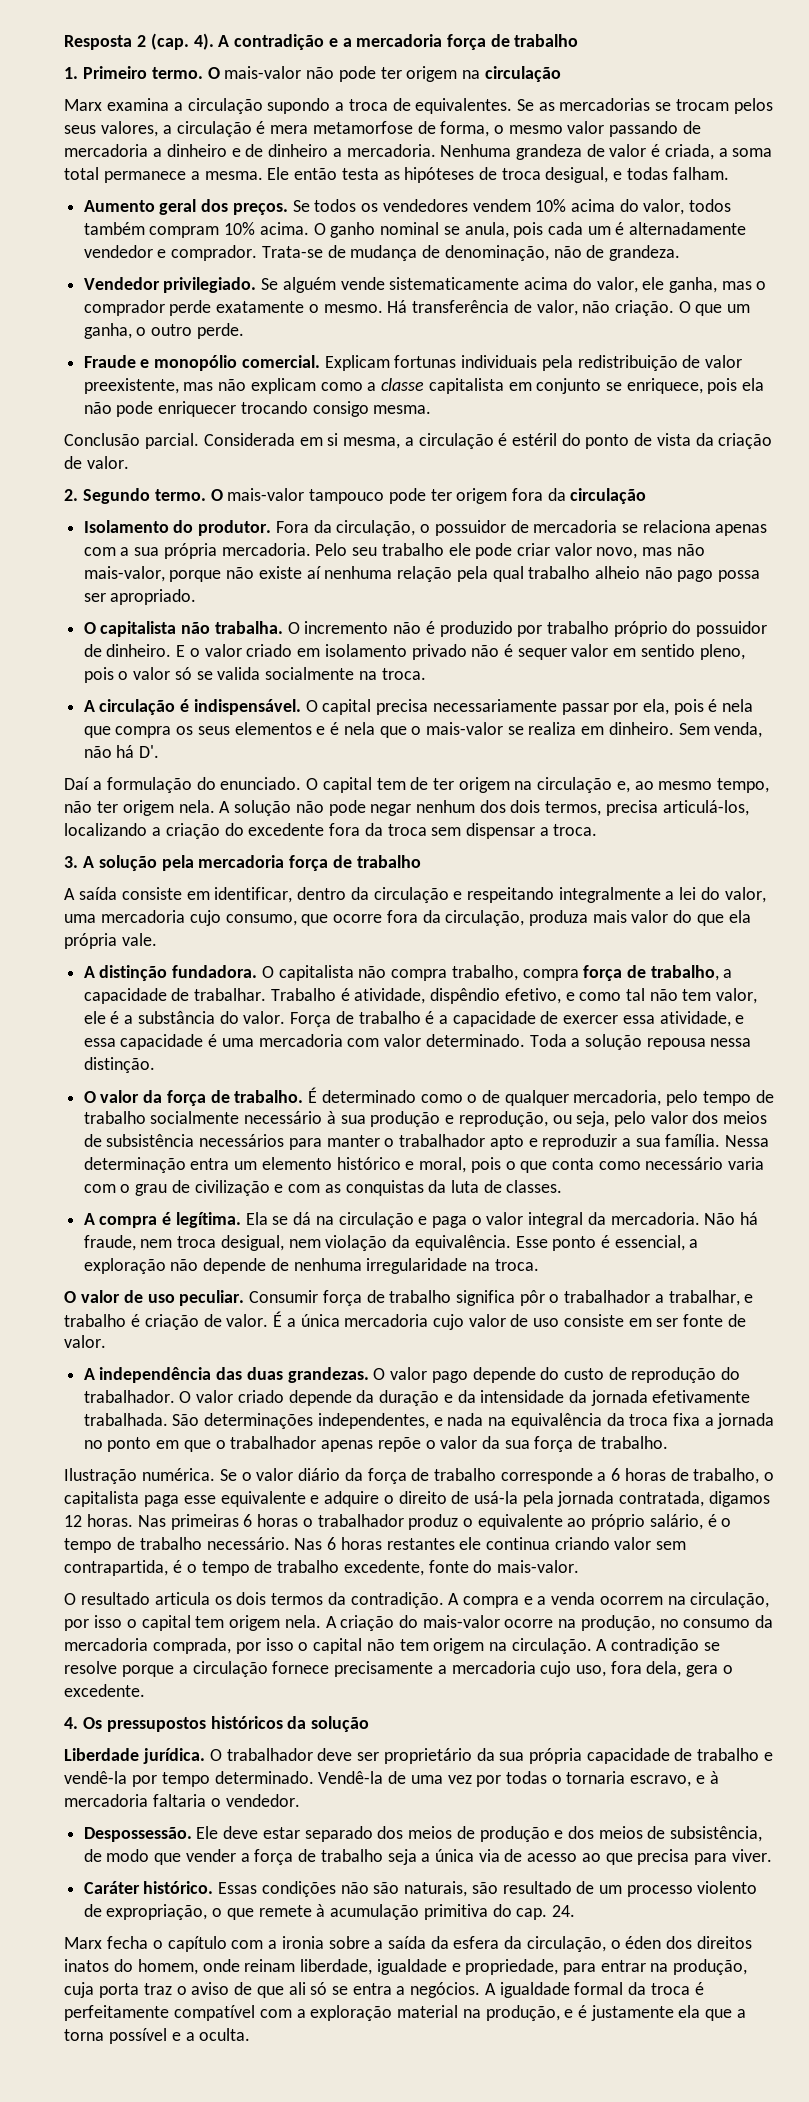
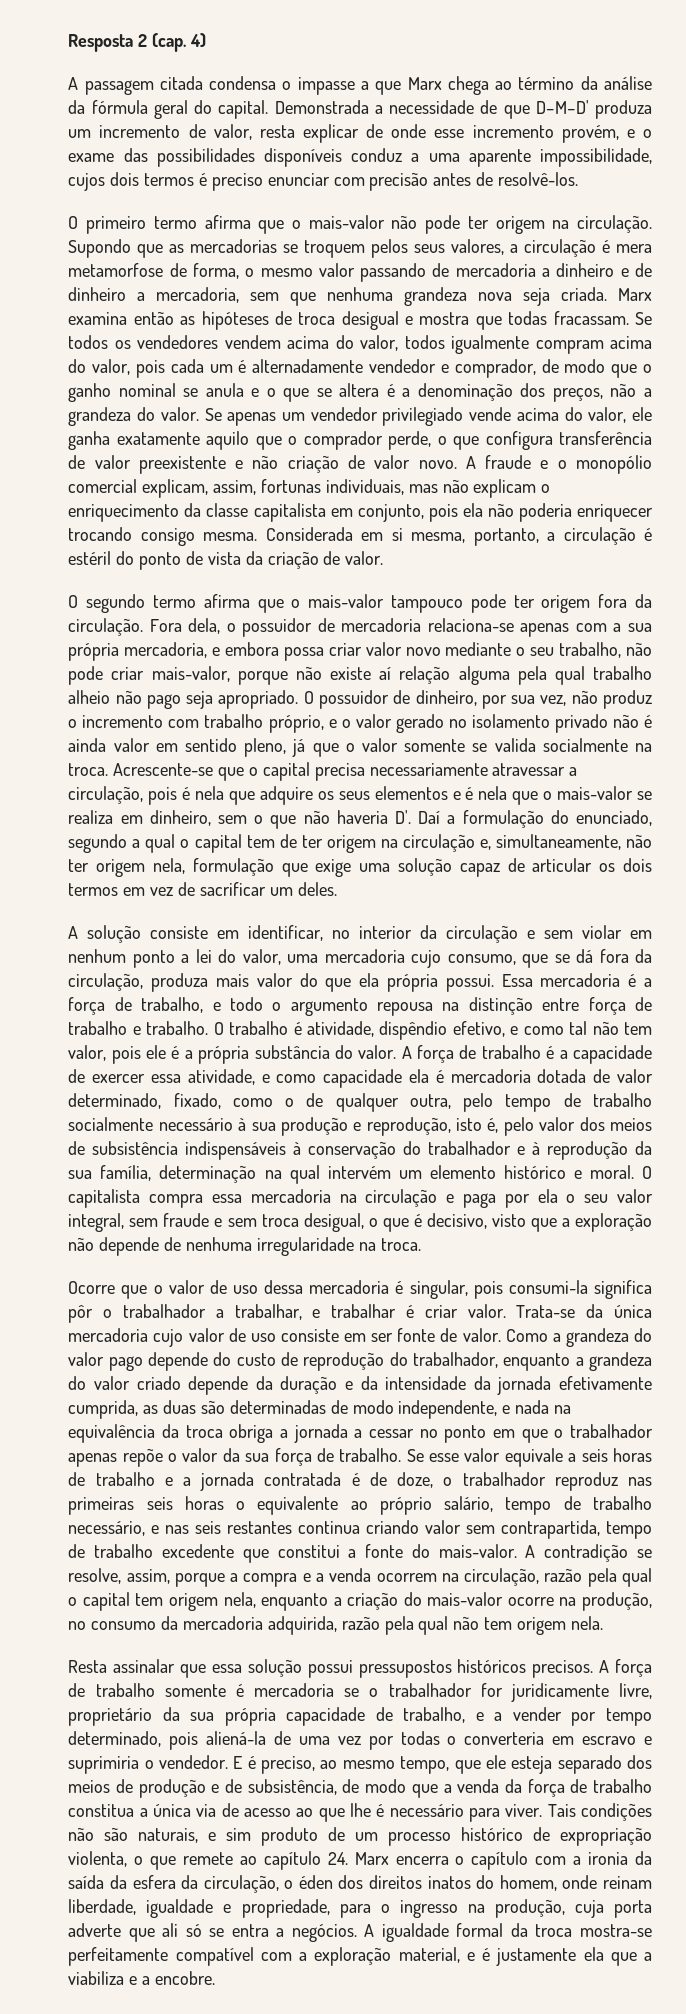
[193,33,579,50] [64,66,220,79] 4). A contradição e a mercadoria força de trabalho // 1. Primeiro termo. O -> [189,33,206,48] [68,76,652,95] [68,100,652,119] [68,124,653,143] [68,148,653,167] [68,172,578,191] [68,215,301,234] 4) // A passagem citada condensa o impasse a que Marx chega ao término da análise da fórmula geral do capital. Demonstrada a necessidade de que D–M–D' produza um incremento de valor, resta explicar de onde esse incremento provém, e o exame das possibilidades disponíveis conduz a uma aparente impossibilidade, cujos dois termos é preciso enunciar com precisão antes de resolvê-los. // O primeiro termo afirma que o
[484,66,561,82] [64,98,534,114] circulação // Marx examina a circulação supondo a troca de equivalentes. Se -> [577,215,652,233] [68,239,164,258] circulação. Supondo que
[675,99,729,111] trocam -> [304,240,366,258] troquem
[346,144,773,160] [64,167,729,183] [83,199,288,215] mercadoria. Nenhuma grandeza de valor é criada, a soma total permanece a mesma. Ele então testa as hipóteses de troca desigual, e todas falham. // Aumento geral dos preços. -> [156,287,652,306] [68,311,629,330] mercadoria, sem que nenhuma grandeza nova seja criada. Marx examina então as hipóteses de troca desigual e mostra que todas fracassam.
[535,199,567,212] 10% -> (281, 342) none
[83,222,509,238] também compram 10% acima. O ganho nominal se anula, -> [451,335,652,354] [68,359,131,375] igualmente compram acima do valor,
[171,245,680,261] [83,277,767,293] [83,300,751,316] [83,323,244,339] [83,355,742,371] [83,378,703,394] comprador. Trata-se de mudança de denominação, não de grandeza. // Vendedor privilegiado. Se alguém vende sistematicamente acima do valor, ele ganha, mas o comprador perde exatamente o mesmo. Há transferência de valor, não criação. O que um ganha, o outro perde. // Fraude e monopólio comercial. Explicam fortunas individuais pela redistribuição de valor preexistente, mas não explicam como a classe capitalista em conjunto se enriquece, -> [454,359,652,378] [68,383,653,402] [68,407,652,426] [68,431,652,450] [68,455,652,474] [68,479,551,498] [68,503,424,522] comprador, de modo que o ganho nominal se anula e o que se altera é a denominação dos preços, não a grandeza do valor. Se apenas um vendedor privilegiado vende acima do valor, ele ganha exatamente aquilo que o comprador perde, o que configura transferência de valor preexistente e não criação de valor novo. A fraude e o monopólio comercial explicam, assim, fortunas individuais, mas não explicam o enriquecimento da classe capitalista em conjunto,
[116,401,154,417] pode -> [518,503,572,522] poderia
[64,433,200,449] // Conclusão parcial. -> (258, 536) none
(401, 443) none -> [473,528,539,546] portanto,
[64,488,223,504] 2. Segundo termo. O -> [68,594,301,613] O segundo termo afirma que o
[570,488,647,504] [83,520,416,536] circulação // Isolamento do produtor. Fora da circulação, -> [68,618,221,636] circulação. Fora dela,
[621,520,711,533] se relaciona -> [427,618,514,632] relaciona-se
[221,543,705,559] mercadoria. Pelo seu trabalho ele pode criar valor novo, mas não -> [124,642,653,661] [68,666,145,685] mercadoria, e embora possa criar valor novo mediante o seu trabalho, não pode criar
[324,566,453,582] nenhuma relação -> [399,666,510,685] relação alguma
[718,570,761,582] [83,593,106,602] possa ser -> [186,691,214,709] seja
[83,621,768,637] [83,644,321,657] // O capitalista não trabalha. O incremento não é produzido por trabalho próprio do possuidor de dinheiro. E o valor criado em -> [303,690,652,709] [68,714,467,733] O possuidor de dinheiro, por sua vez, não produz o incremento com trabalho próprio, e o valor gerado no
[517,648,567,660] sequer -> [68,738,107,752] ainda
[83,667,192,683] pois o valor só -> [292,738,466,757] já que o valor somente
[83,699,669,715] // A circulação é indispensável. O capital precisa necessariamente passar por ela, -> [113,762,578,781] [68,786,144,804] Acrescente-se que o capital precisa necessariamente atravessar a circulação,
[115,726,172,738] compra -> [259,786,313,805] adquire
[608,722,763,738] [83,745,135,758] dinheiro. Sem venda, não há -> [149,810,388,829] dinheiro, sem o que não haveria
(160, 751) // -> (411, 817) none
[220,777,319,790] enunciado. O -> [575,810,652,826] [68,834,190,853] enunciado, segundo a qual o
[634,778,770,793] [64,800,749,816] [64,823,598,839] [64,855,421,871] [64,887,118,900] ao mesmo tempo, não ter origem nela. A solução não pode negar nenhum dos dois termos, precisa articulá-los, localizando a criação do excedente fora da troca sem dispensar a troca. // 3. A solução pela mercadoria força de trabalho // A saída -> [495,834,652,850] [68,858,652,877] [68,882,337,896] [68,925,142,943] simultaneamente, não ter origem nela, formulação que exige uma solução capaz de articular os dois termos em vez de sacrificar um deles. // A solução
[297,887,347,900] dentro -> [332,926,413,939] no interior
[466,887,661,903] respeitando integralmente -> [544,925,653,939] [68,949,175,968] sem violar em nenhum ponto
[333,914,383,923] ocorre -> [554,949,594,963] se dá
[122,933,158,946] [83,965,733,981] [83,988,336,1004] vale. // A distinção fundadora. O capitalista não compra trabalho, compra força de trabalho, a capacidade de trabalhar. Trabalho -> [445,973,652,992] [68,997,653,1016] [68,1021,289,1035] possui. Essa mercadoria é a força de trabalho, e todo o argumento repousa na distinção entre força de trabalho e trabalho. O trabalho
(758, 996) none -> [111,1046,141,1064] pois
(134, 1019) none -> [198,1046,250,1064] própria
[290,1012,332,1027] Força -> [401,1045,455,1063] A força
[83,1034,752,1050] [83,1057,155,1073] [83,1087,416,1106] essa capacidade é uma mercadoria com valor determinado. Toda a solução repousa nessa distinção. // O valor da força de trabalho. É determinado -> [276,1069,653,1088] [68,1093,221,1109] como capacidade ela é mercadoria dotada de valor determinado, fixado,
[573,1090,662,1106] mercadoria, -> [409,1094,451,1109] outra,
[552,1111,610,1127] ou seja, -> [456,1118,499,1133] isto é,
[199,1134,770,1150] [83,1157,765,1173] [83,1180,563,1196] [83,1212,759,1228] [83,1235,685,1251] necessários para manter o trabalhador apto e reproduzir a sua família. Nessa determinação entra um elemento histórico e moral, pois o que conta como necessário varia com o grau de civilização e com as conquistas da luta de classes. // A compra é legítima. Ela se dá na circulação e paga o valor integral da mercadoria. Não há fraude, nem troca desigual, nem violação da equivalência. Esse ponto é essencial, -> [185,1141,652,1160] [68,1165,652,1184] [68,1189,653,1208] [68,1213,557,1232] indispensáveis à conservação do trabalhador e à reprodução da sua família, determinação na qual intervém um elemento histórico e moral. O capitalista compra essa mercadoria na circulação e paga por ela o seu valor integral, sem fraude e sem troca desigual, o que é decisivo, visto que
[64,1290,452,1306] O valor de uso peculiar. Consumir força de trabalho -> [68,1280,588,1299] Ocorre que o valor de uso dessa mercadoria é singular, pois consumi-la
[64,1311,296,1330] trabalho é criação de valor. É a -> [331,1304,604,1318] trabalhar é criar valor. Trata-se da
[83,1367,386,1383] // A independência das duas grandezas. O -> [505,1328,653,1347] Como a grandeza do
[83,1390,192,1403] trabalhador. O -> [413,1352,652,1371] [68,1376,87,1390] trabalhador, enquanto a grandeza do
[83,1413,429,1429] trabalhada. São determinações independentes, -> [68,1400,498,1419] cumprida, as duas são determinadas de modo independente,
[672,1413,775,1429] fixa a jornada -> [229,1424,415,1443] obriga a jornada a cessar
[64,1468,775,1484] [64,1491,770,1507] [64,1514,459,1530] // Ilustração numérica. Se o valor diário da força de trabalho corresponde a 6 horas de trabalho, o capitalista paga esse equivalente e adquire o direito de usá-la pela jornada contratada, digamos 12 horas. Nas primeiras 6 horas o trabalhador produz -> [406,1448,653,1467] [68,1472,652,1491] [68,1496,224,1515] Se esse valor equivale a seis horas de trabalho e a jornada contratada é de doze, o trabalhador reproduz nas primeiras seis horas
[707,1514,732,1527] [64,1537,482,1553] é o tempo de trabalho necessário. Nas 6 horas restantes ele -> [505,1496,653,1515] [68,1521,293,1536] tempo de trabalho necessário, e nas seis restantes
[173,1560,424,1576] é o tempo de trabalho excedente, -> [606,1521,652,1539] [68,1544,357,1563] tempo de trabalho excedente que constitui a
[64,1592,460,1608] // O resultado articula os dois termos da contradição. A -> [525,1544,652,1562] [68,1568,239,1587] A contradição se resolve, assim, porque a
[64,1615,123,1631] por isso -> [544,1568,652,1587] razão pela qual
[284,1615,337,1628] nela. A -> [223,1592,342,1611] nela, enquanto a
[153,1638,720,1654] [64,1661,733,1677] [64,1684,146,1697] [64,1716,370,1732] [64,1748,380,1764] comprada, por isso o capital não tem origem na circulação. A contradição se resolve porque a circulação fornece precisamente a mercadoria cujo uso, fora dela, gera o excedente. // 4. Os pressupostos históricos da solução // Liberdade jurídica. O trabalhador deve ser -> [267,1616,603,1635] [68,1659,652,1678] [68,1683,652,1702] adquirida, razão pela qual não tem origem nela. // Resta assinalar que essa solução possui pressupostos históricos precisos. A força de trabalho somente é mercadoria se o trabalhador for juridicamente livre,
[697,1748,773,1761] [64,1771,384,1787] trabalho e vendê-la por tempo determinado. Vendê-la -> [403,1707,652,1726] [68,1731,267,1750] trabalho, e a vender por tempo determinado, pois aliená-la
[566,1771,719,1787] [64,1794,300,1807] [83,1826,300,1842] tornaria escravo, e à mercadoria faltaria o vendedor. // Despossessão. Ele deve estar -> [464,1732,653,1745] [68,1755,553,1774] converteria em escravo e suprimiria o vendedor. E é preciso, ao mesmo tempo, que ele esteja
[567,1826,643,1839] dos meios -> (220, 1788) none
[185,1849,417,1865] vender a força de trabalho seja -> [443,1779,653,1797] [68,1804,135,1817] a venda da força de trabalho constitua
[637,1849,690,1865] precisa -> [350,1803,464,1817] lhe é necessário
[83,1881,258,1894] // Caráter histórico. Essas -> [547,1804,576,1817] Tais
[471,1881,758,1897] [83,1904,548,1920] são resultado de um processo violento de expropriação, o que remete à acumulação primitiva do cap. -> [208,1827,652,1846] [68,1851,321,1870] e sim produto de um processo histórico de expropriação violenta, o que remete ao capítulo
[64,1936,149,1949] // Marx fecha -> [354,1852,449,1865] Marx encerra
[328,1936,384,1949] sobre a -> [635,1851,652,1865] da
[600,1960,646,1972] entrar -> [380,1900,458,1918] o ingresso
[143,1982,253,1995] traz o aviso de -> [68,1923,122,1937] adverte
[694,1982,704,1995] é -> [580,1924,653,1937] mostra-se
[397,2005,560,2021] material na produção, -> [398,1947,460,1963] material,
[64,2028,251,2044] torna possível e a oculta. -> [68,1971,215,1985] viabiliza e a encobre.

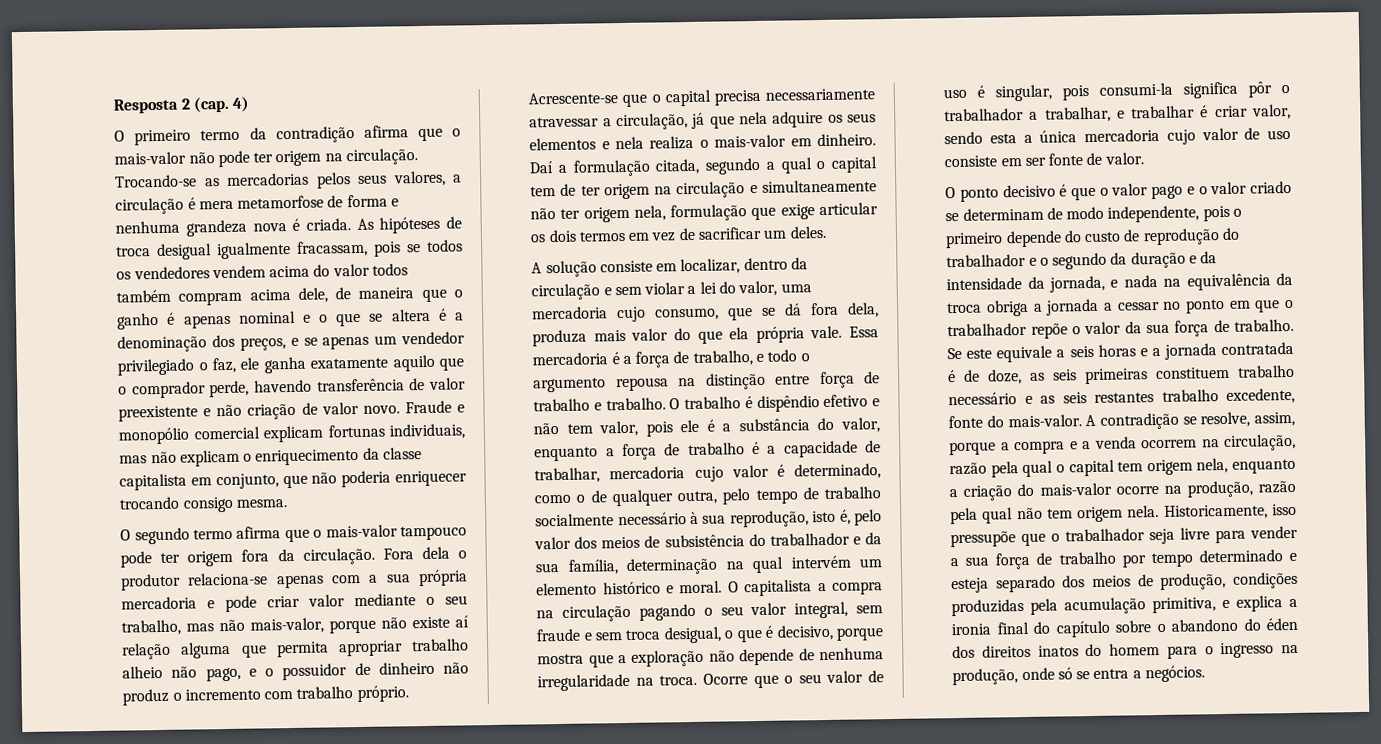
[68,76,652,95] [68,100,652,119] [68,124,653,143] [68,148,653,167] [68,172,578,191] // A passagem citada condensa o impasse a que Marx chega ao término da análise da fórmula geral do capital. Demonstrada a necessidade de que D–M–D' produza um incremento de valor, resta explicar de onde esse incremento provém, e o exame das possibilidades disponíveis conduz a uma aparente impossibilidade, cujos dois termos é preciso enunciar com precisão antes de resolvê-los. -> (251, 104) none
(197, 222) none -> [249,126,355,144] da contradição
[68,239,366,258] Supondo que as mercadorias se troquem -> [114,172,310,188] Trocando-se as mercadorias
[192,263,652,282] [68,287,652,306] [68,311,653,330] forma, o mesmo valor passando de mercadoria a dinheiro e de dinheiro a mercadoria, sem que nenhuma grandeza nova seja criada. Marx examina então as hipóteses de troca desigual e mostra que todas fracassam. Se -> [346,194,400,208] [115,216,462,237] [116,240,422,260] forma e nenhuma grandeza nova é criada. As hipóteses de troca desigual igualmente fracassam, pois se
[360,335,652,354] [68,359,652,378] [68,383,244,402] valor, todos igualmente compram acima do valor, pois cada um é alternadamente vendedor e comprador, de modo que o ganho nominal se anula -> [332,263,409,277] [116,287,463,306] [117,310,296,330] valor todos também compram acima dele, de maneira que o ganho é apenas nominal
[610,383,653,397] [68,407,627,426] não a grandeza do valor. Se apenas um vendedor privilegiado vende acima do valor, -> [290,331,466,350] [117,357,236,376] e se apenas um vendedor privilegiado o faz,
[437,431,553,450] o que configura -> [254,379,313,393] havendo
[465,455,652,474] [68,479,257,498] A fraude e o monopólio comercial explicam, assim, -> [404,400,466,414] [118,425,325,445] Fraude e monopólio comercial explicam
[428,503,483,522] pois ela -> [282,474,308,489] que
[265,527,652,546] [68,551,384,570] Considerada em si mesma, portanto, a circulação é estéril do ponto de vista da criação de valor. -> (287, 503) none
[188,618,422,637] dela, o possuidor de mercadoria -> [421,546,468,560] [120,573,182,591] dela o produtor
[124,642,324,661] mercadoria, e embora possa -> [121,595,258,613] mercadoria e pode
[405,647,441,656] novo -> (346, 600) none
[626,642,653,656] [68,666,145,685] não pode criar -> [186,619,246,632] mas não
[517,666,653,685] [68,690,567,709] pela qual trabalho alheio não pago seja apropriado. O possuidor de dinheiro, por sua vez, -> [241,638,469,658] [122,661,435,682] que permita apropriar trabalho alheio não pago, e o possuidor de dinheiro
[268,714,653,733] [68,738,652,757] [68,763,109,776] próprio, e o valor gerado no isolamento privado não é ainda valor em sentido pleno, já que o valor somente se valida socialmente na troca. -> [356,685,409,703] próprio.
[148,786,255,805] pois é nela que -> [691,111,768,129] já que nela
[465,786,652,805] [68,810,411,829] é nela que o mais-valor se realiza em dinheiro, sem o que não haveria D'. -> [614,133,876,150] nela realiza o mais-valor em dinheiro.
[550,810,652,826] do enunciado, -> [655,158,701,175] citada,
[479,834,621,850] e, simultaneamente, -> [749,179,877,194] e simultaneamente
[359,858,525,877] uma solução capaz de -> (815, 212) none
[248,925,413,941] identificar, no interior -> [680,257,788,275] localizar, dentro
[630,930,653,939] [68,949,175,968] em nenhum ponto -> (686, 288) none
[634,949,652,963] [68,973,144,991] da circulação, -> [847,302,879,318] dela,
[445,974,494,992] possui. -> [810,325,843,339] vale.
[306,1021,588,1040] atividade, dispêndio efetivo, e como tal -> [756,394,881,413] dispêndio efetivo e
[198,1046,250,1064] própria -> (732, 427) none
[358,1045,412,1059] valor. A -> [841,417,880,433] [534,446,615,462] valor, enquanto a
[92,1069,653,1088] [68,1093,221,1109] exercer essa atividade, e como capacidade ela é mercadoria dotada de valor determinado, fixado, -> [534,463,881,484] trabalhar, mercadoria cujo valor é determinado,
[280,1117,362,1136] produção e -> (727, 519) none
[185,1141,629,1160] indispensáveis à conservação do trabalhador e à reprodução -> [748,532,861,547] do trabalhador e
[149,1189,558,1208] compra essa mercadoria na circulação e paga por ela -> [817,581,883,595] [536,603,696,622] a compra na circulação pagando
[491,1214,526,1227] visto -> [836,627,884,641] [537,653,585,665] porque mostra
(421, 1244) // -> (698, 680) none
[168,1280,390,1294] valor de uso dessa mercadoria -> [798,670,885,684] [943,88,968,99] seu valor de uso
[467,1304,604,1318] valor. Trata-se da -> [1252,103,1291,120] [944,131,1033,145] valor, sendo esta a
[505,1328,653,1347] [68,1352,143,1371] Como a grandeza do valor pago -> [945,180,1292,202] [945,205,1243,223] [945,232,1004,249] // O ponto decisivo é que o valor pago e o valor criado se determinam de modo independente, pois o primeiro
[413,1352,652,1371] [68,1376,249,1395] trabalhador, enquanto a grandeza do valor criado depende -> [946,252,1108,270] trabalhador e o segundo
[497,1376,652,1395] [68,1400,498,1419] jornada efetivamente cumprida, as duas são determinadas de modo independente, -> [1048,275,1105,293] jornada,
[68,1453,118,1467] apenas -> (1028, 329) none
[429,1448,501,1462] esse valor -> [966,348,993,359] este
[68,1472,155,1486] de trabalho -> (1136, 350) none
[443,1472,652,1491] [68,1496,653,1515] [68,1520,652,1539] [68,1544,357,1563] o trabalhador reproduz nas primeiras seis horas o equivalente ao próprio salário, tempo de trabalho necessário, e nas seis restantes continua criando valor sem contrapartida, tempo de trabalho excedente que constitui a -> [1030,364,1295,385] [948,387,1295,406] as seis primeiras constituem trabalho necessário e as seis restantes trabalho excedente,
[68,1616,337,1635] no consumo da mercadoria adquirida, -> (1253, 489) none
[68,1659,652,1678] [68,1683,652,1702] [68,1707,652,1726] [68,1731,653,1750] [68,1755,506,1774] // Resta assinalar que essa solução possui pressupostos históricos precisos. A força de trabalho somente é mercadoria se o trabalhador for juridicamente livre, proprietário da sua própria capacidade de trabalho, e a vender por tempo determinado, pois aliená-la de uma vez por todas o converteria em escravo e suprimiria o vendedor. E é preciso, ao mesmo tempo, que ele -> [1163,503,1297,520] [950,525,1298,548] [950,549,1297,570] Historicamente, isso pressupõe que o trabalhador seja livre para vender a sua força de trabalho por tempo determinado e
[138,1779,653,1798] [68,1803,652,1822] [68,1827,652,1846] [68,1851,652,1870] [68,1875,294,1893] produção e de subsistência, de modo que a venda da força de trabalho constitua a única via de acesso ao que lhe é necessário para viver. Tais condições não são naturais, e sim produto de um processo histórico de expropriação violenta, o que remete ao capítulo 24. Marx encerra o capítulo com a ironia da saída da esfera da circulação, o -> [1160,571,1298,590] [951,595,1298,617] [951,618,1261,638] produção, condições produzidas pela acumulação primitiva, e explica a ironia final do capítulo sobre o abandono do
[499,1875,653,1891] [68,1899,330,1918] homem, onde reinam liberdade, igualdade e propriedade, -> [1109,642,1161,656] homem
[574,1900,652,1918] [68,1923,179,1942] cuja porta adverte que ali -> [1021,667,1055,681] onde
[364,1923,653,1942] [68,1947,653,1966] [68,1971,215,1985] A igualdade formal da troca mostra-se perfeitamente compatível com a exploração material, e é justamente ela que a viabiliza e a encobre. -> (1206, 674) none

